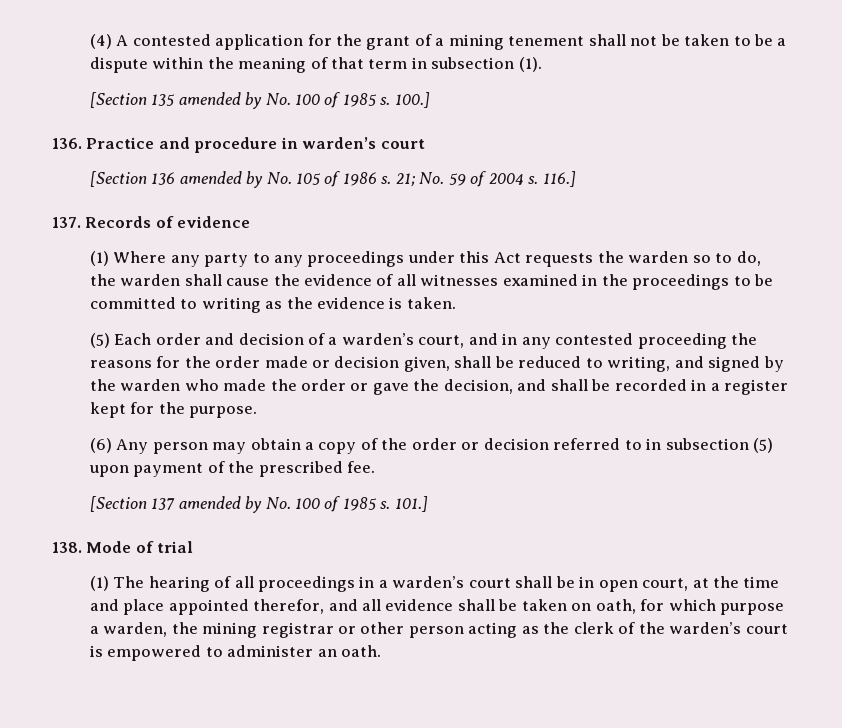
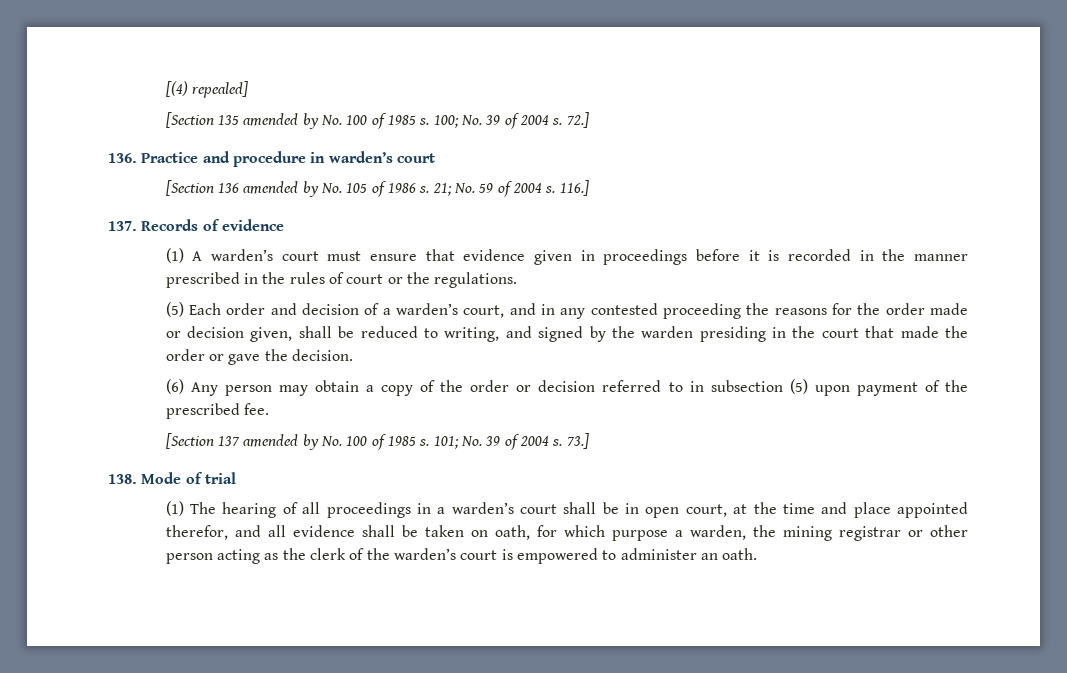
[89,34,787,50] [89,57,542,73] (4) A contested application for the grant of a mining tenement shall not be taken to be a dispute within the meaning of that term in subsection (1). -> [165,81,249,98] [(4) repealed]
[394,92,430,108] 100.] -> [433,112,589,129] 100; No. 39 of 2004 s. 72.]
[113,251,761,267] [89,274,774,290] [89,297,456,313] Where any party to any proceedings under this Act requests the warden so to do, the warden shall cause the evidence of all witnesses examined in the proceedings to be committed to writing as the evidence is taken. -> [192,249,969,265] [165,272,518,288] A warden’s court must ensure that evidence given in proceedings before it is recorded in the manner prescribed in the rules of court or the regulations.
[184,379,219,391] who -> [699,326,895,342] presiding in the court that
[443,379,789,395] [89,402,258,418] decision, and shall be recorded in a register kept for the purpose. -> [292,349,354,361] decision.
[394,496,428,512] 101.] -> [433,433,589,450] 101; No. 39 of 2004 s. 73.]

